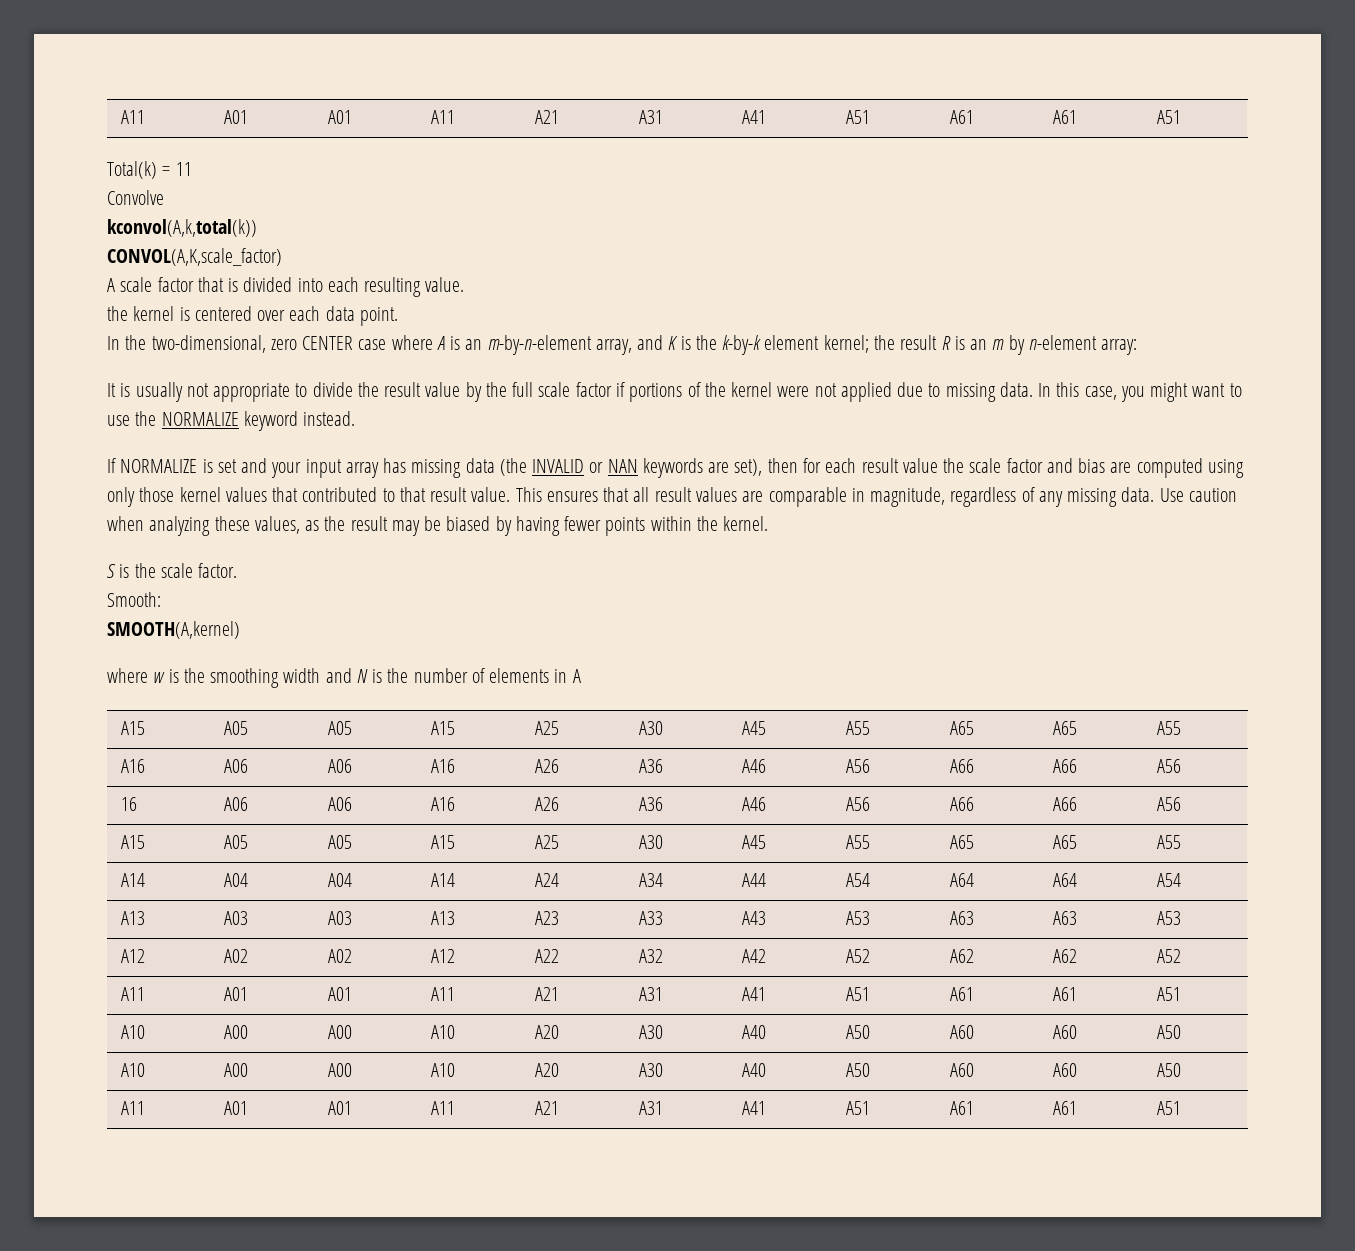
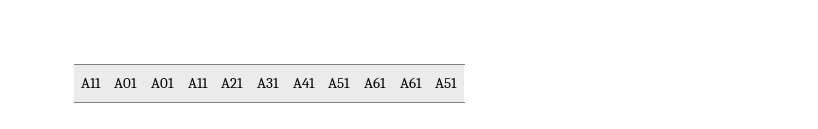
[107,161,192,179] [107,190,164,205] [107,219,257,237] [107,248,282,266] [107,277,465,297] [107,306,398,326] [107,335,1138,355] [107,382,1242,402] [107,411,356,431] [107,458,1244,478] [107,487,1237,507] [107,516,769,536] [107,563,238,578] [107,592,161,607] [107,621,240,639] [107,668,581,688] [120,721,145,735] [223,721,248,735] [327,721,352,735] [430,721,455,735] [534,721,559,735] [638,721,663,735] [741,721,766,735] [845,721,870,735] [949,721,974,735] [1052,721,1077,735] [1156,721,1181,735] [120,759,145,773] [223,759,248,773] [327,759,352,773] [430,759,455,773] [534,759,559,773] [638,759,663,773] [741,759,766,773] [845,759,870,773] [949,759,974,773] [1052,759,1077,773] [1156,759,1181,773] [120,797,137,811] [223,797,248,811] [327,797,352,811] [430,797,455,811] [534,797,559,811] [638,797,663,811] [741,797,766,811] [845,797,870,811] [949,797,974,811] [1052,797,1077,811] [1156,797,1181,811] [120,835,145,849] [223,835,248,849] [327,835,352,849] [430,835,455,849] [534,835,559,849] [638,835,663,849] [741,835,766,849] [845,835,870,849] [949,835,974,849] [1052,835,1077,849] [1156,835,1181,849] [120,873,145,887] [223,873,248,887] [327,873,352,887] [430,873,455,887] [534,873,559,887] [638,873,663,887] [741,873,766,887] [845,873,870,887] [949,873,974,887] [1052,873,1077,887] [1156,873,1181,887] [120,911,145,925] [223,911,248,925] [327,911,352,925] [430,911,455,925] [534,911,559,925] [638,911,663,925] [741,911,766,925] [845,911,870,925] [949,911,974,925] [1052,911,1077,925] [1156,911,1181,925] [120,949,145,963] [223,949,248,963] [327,949,352,963] [430,949,455,963] [534,949,559,963] [638,949,663,963] [741,949,766,963] [845,949,870,963] [949,949,974,963] [1052,949,1077,963] [1156,949,1181,963] [120,987,145,1001] [223,987,248,1001] [327,987,352,1001] [430,987,455,1001] [534,987,559,1001] [638,987,663,1001] [741,987,766,1001] [845,987,870,1001] [949,987,974,1001] [1052,987,1077,1001] [1156,987,1181,1001] [120,1025,145,1039] [223,1025,248,1039] [327,1025,352,1039] [430,1025,455,1039] [534,1025,559,1039] [638,1025,663,1039] [741,1025,766,1039] [845,1025,870,1039] [949,1025,974,1039] [1052,1025,1077,1039] [1156,1025,1181,1039] [120,1063,145,1077] [223,1063,248,1077] [327,1063,352,1077] [430,1063,455,1077] [534,1063,559,1077] [638,1063,663,1077] [741,1063,766,1077] [845,1063,870,1077] [949,1063,974,1077] [1052,1063,1077,1077] [1156,1063,1181,1077] [120,1101,145,1115] [223,1101,248,1115] [327,1101,352,1115] [430,1101,455,1115] [534,1101,559,1115] [638,1101,663,1115] [741,1101,766,1115] [845,1101,870,1115] [949,1101,974,1115] [1052,1101,1077,1115] [1156,1101,1181,1115] // Total(k) = 11 // Convolve // kconvol(A,k,total(k)) // CONVOL(A,K,scale_factor) // A scale factor that is divided into each resulting value. // the kernel is centered over each data point. // In the two-dimensional, zero CENTER case where A is an m-by-n-element array, and K is the k-by-k element kernel; the result R is an m by n-element array: // It is usually not appropriate to divide the result value by the full scale factor if portions of the kernel were not applied due to missing data. In this case, you might want to use the NORMALIZE keyword instead. // If NORMALIZE is set and your input array has missing data (the INVALID or NAN keywords are set), then for each result value the scale factor and bias are computed using only those kernel values that contributed to that result value. This ensures that all result values are comparable in magnitude, regardless of any missing data. Use caution when analyzing these values, as the result may be biased by having fewer points within the kernel. // S is the scale factor. // Smooth: // SMOOTH(A,kernel) // where w is the smoothing width and N is the number of elements in A // A15 | A05 | A05 | A15 | A25 | A30 | A45 | A55 | A65 | A65 | A55 // A16 | A06 | A06 | A16 | A26 | A36 | A46 | A56 | A66 | A66 | A56 // 16 | A06 | A06 | A16 | A26 | A36 | A46 | A56 | A66 | A66 | A56 // A15 | A05 | A05 | A15 | A25 | A30 | A45 | A55 | A65 | A65 | A55 // A14 | A04 | A04 | A14 | A24 | A34 | A44 | A54 | A64 | A64 | A54 // A13 | A03 | A03 | A13 | A23 | A33 | A43 | A53 | A63 | A63 | A53 // A12 | A02 | A02 | A12 | A22 | A32 | A42 | A52 | A62 | A62 | A52 // A11 | A01 | A01 | A11 | A21 | A31 | A41 | A51 | A61 | A61 | A51 // A10 | A00 | A00 | A10 | A20 | A30 | A40 | A50 | A60 | A60 | A50 // A10 | A00 | A00 | A10 | A20 | A30 | A40 | A50 | A60 | A60 | A50 // A11 | A01 | A01 | A11 | A21 | A31 | A41 | A51 | A61 | A61 | A51 -> (457, 83) none

